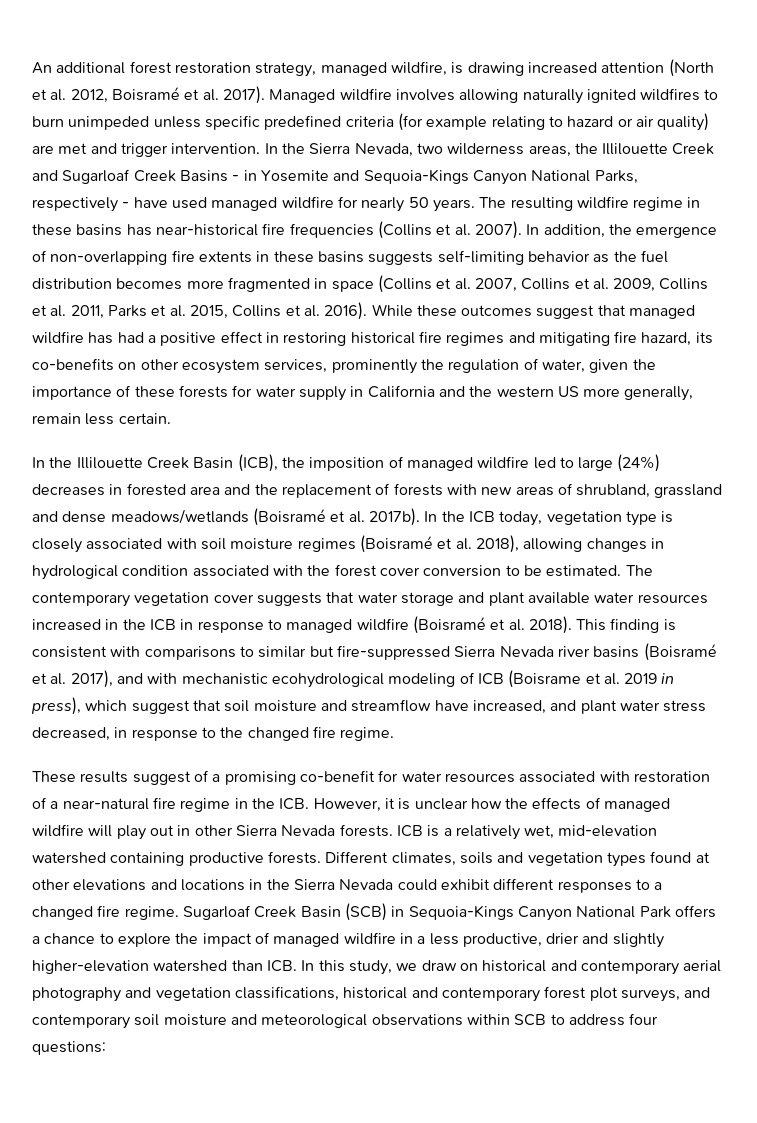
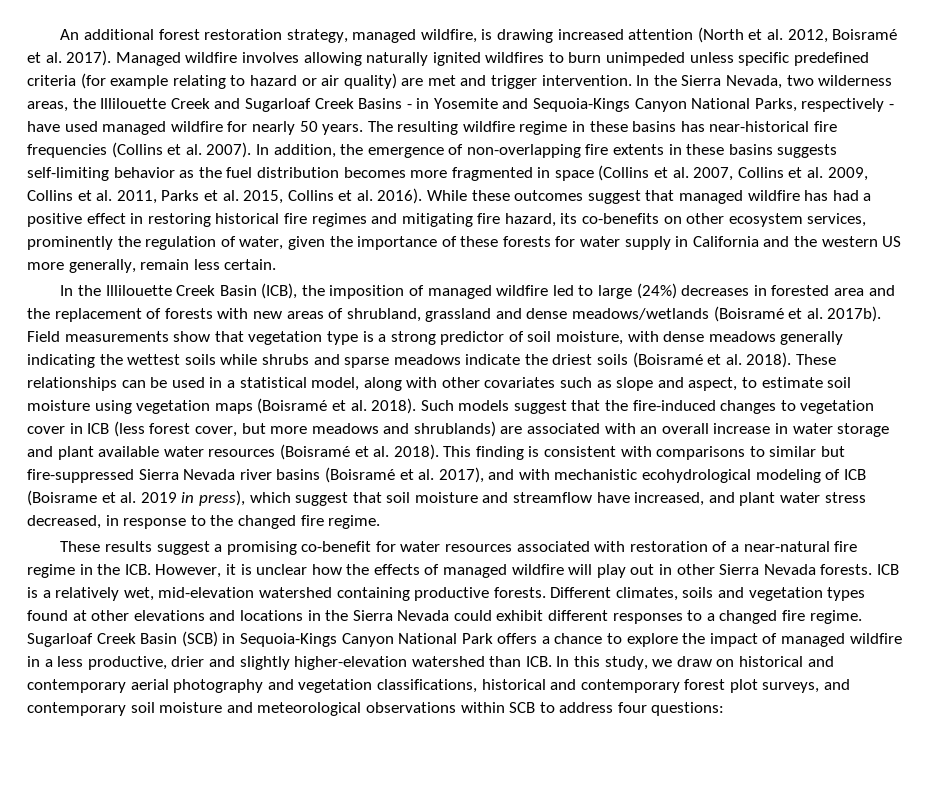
[424,511,674,526] [32,535,664,553] [32,564,653,580] [32,592,355,607] In the ICB today, vegetation type is closely associated with soil moisture regimes (Boisramé et al. 2018), allowing changes in hydrological condition associated with the forest cover conversion to be estimated. The contemporary vegetation cover suggests that -> [27,331,844,345] [27,352,837,368] [27,377,852,391] [27,398,875,414] [27,421,789,437] Field measurements show that vegetation type is a strong predictor of soil moisture, with dense meadows generally indicating the wettest soils while shrubs and sparse meadows indicate the driest soils (Boisramé et al. 2018). These relationships can be used in a statistical model, along with other covariates such as slope and aspect, to estimate soil moisture using vegetation maps (Boisramé et al. 2018). Such models suggest that the fire-induced changes to vegetation cover in ICB (less forest cover, but more meadows and shrublands) are associated with an overall increase in
[32,618,409,633] increased in the ICB in response to managed wildfire -> (276, 453) none
[193,770,209,782] of -> (210, 548) none

